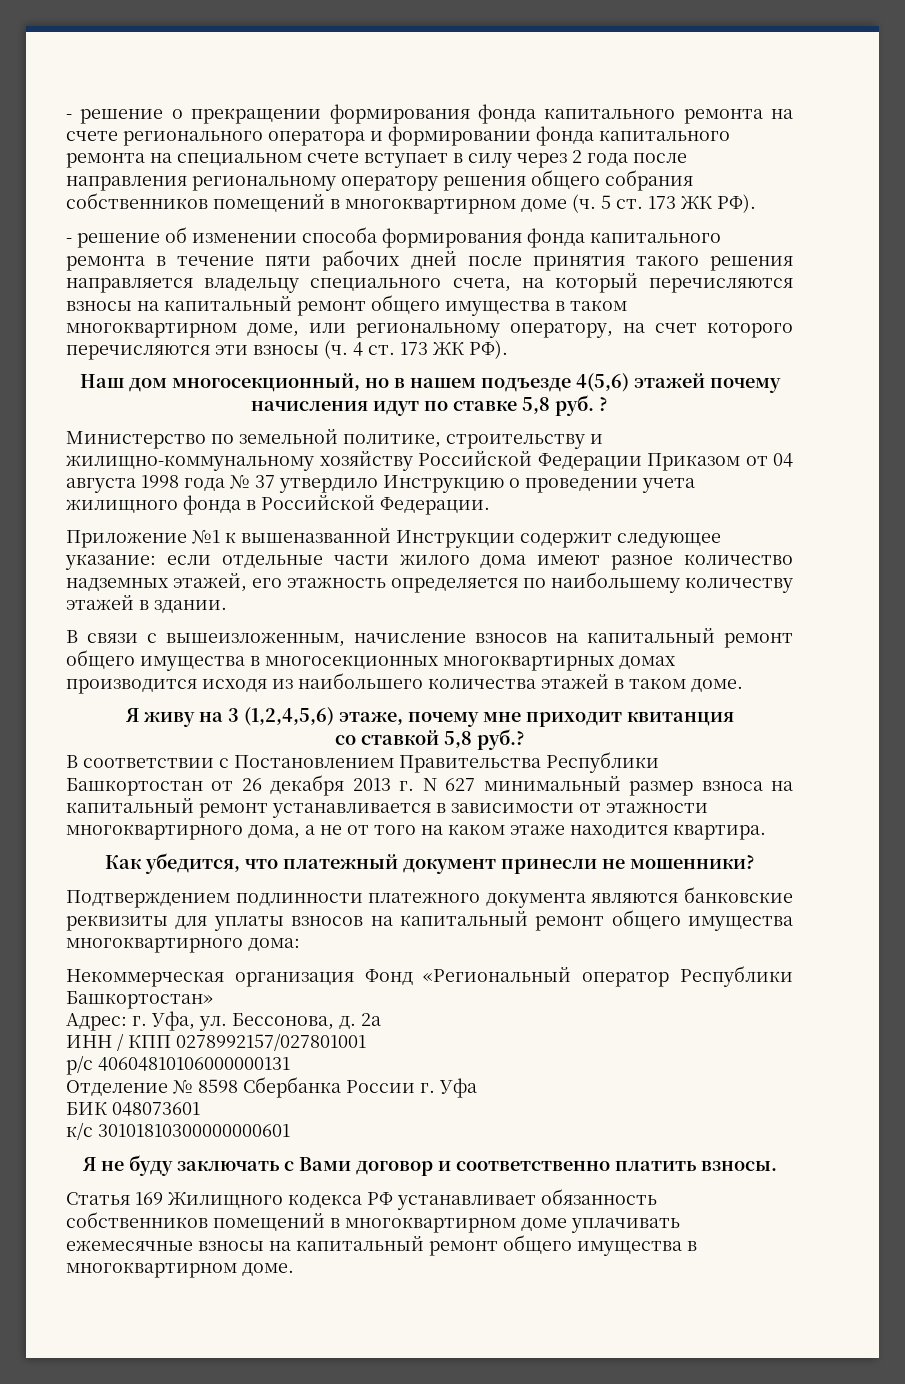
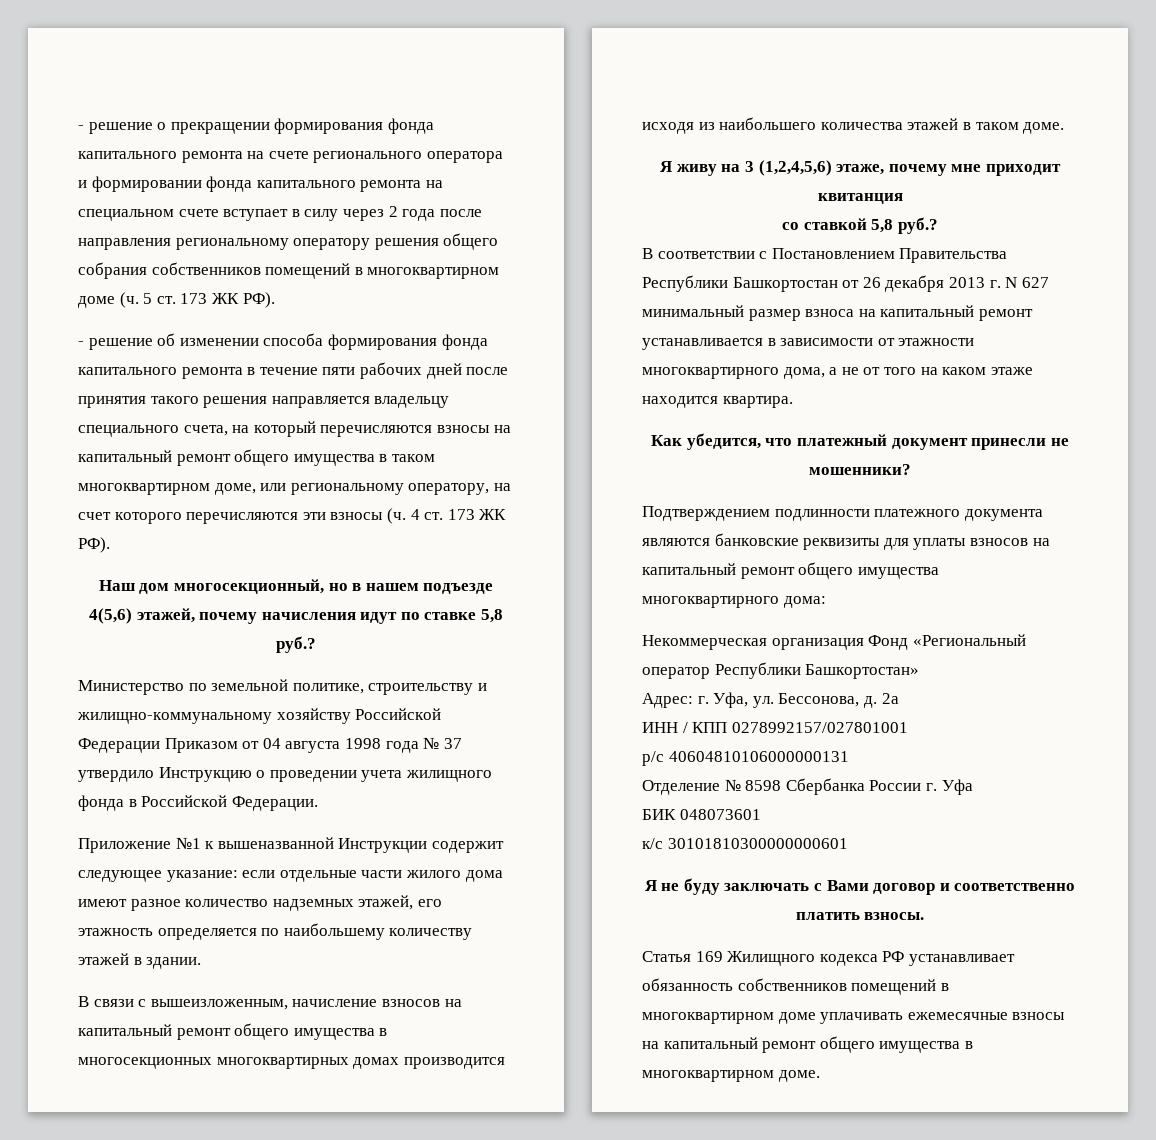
[633,373,705,388] этажей -> [136,608,195,623] этажей,
[555,395,608,416] руб. ? -> [276,636,316,653] руб.?

